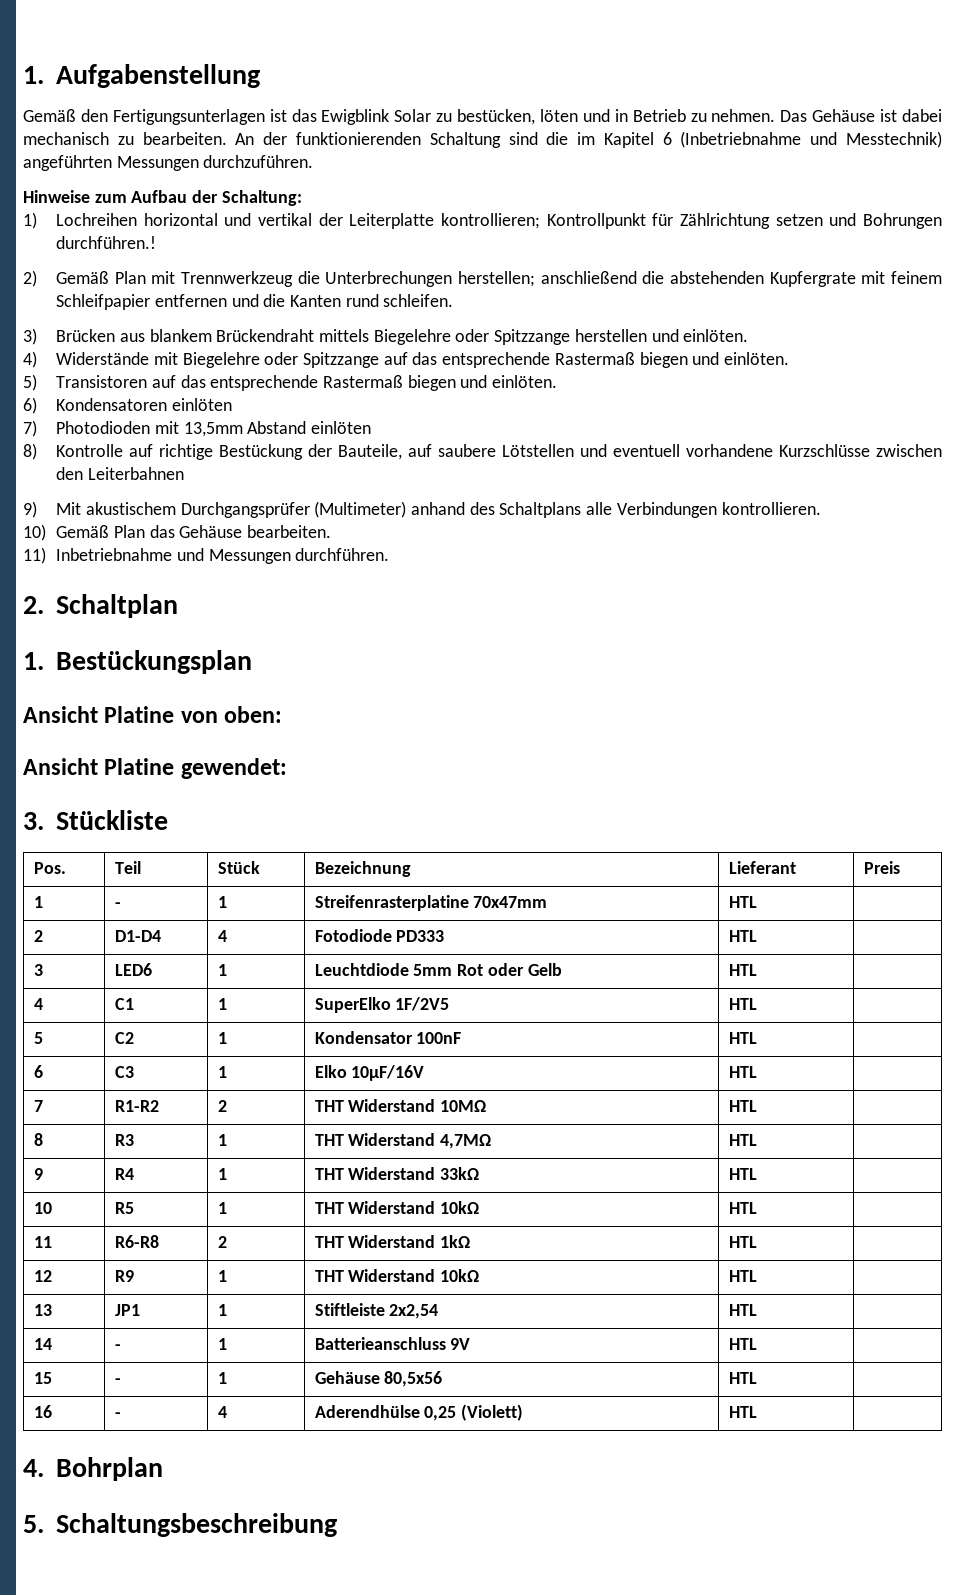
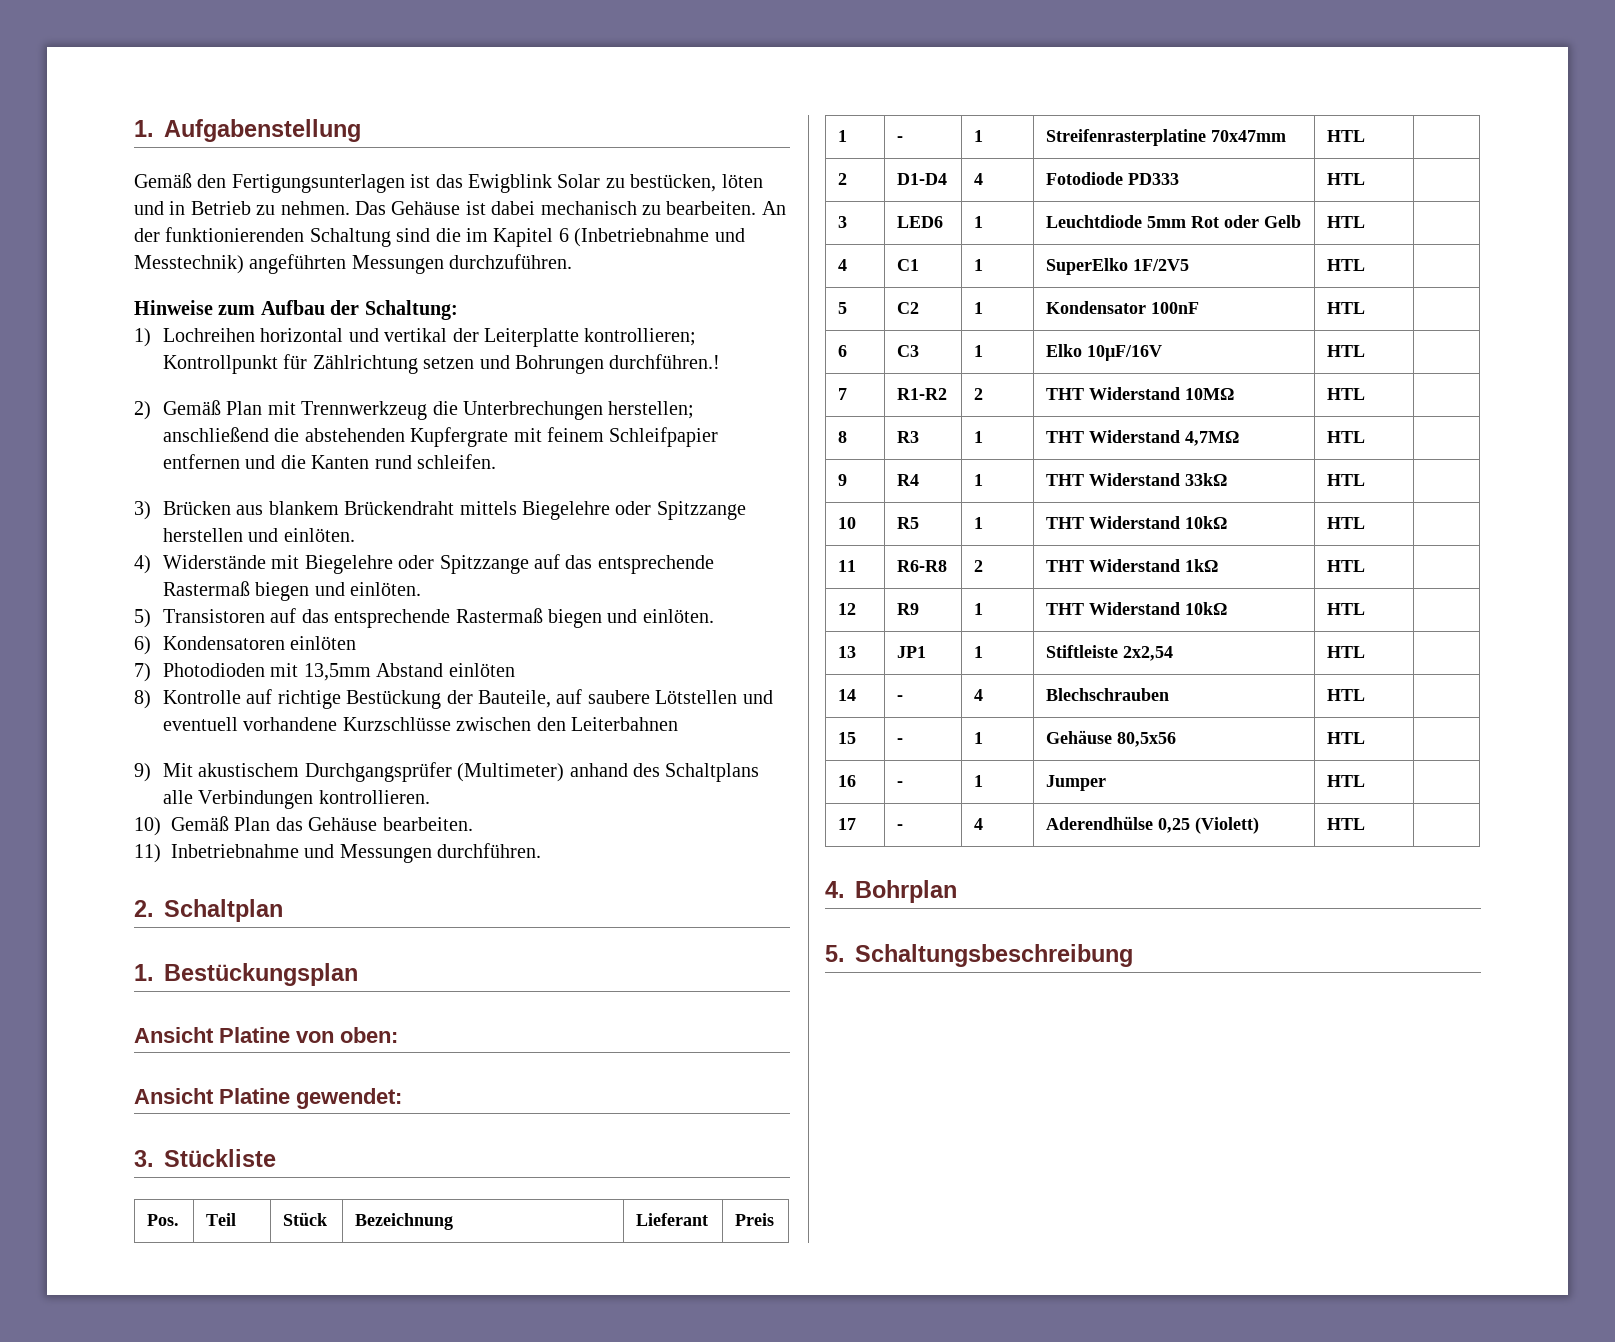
[217,1338,227,1350] [314,1337,471,1350] 1 | Batterieanschluss 9V -> [974,689,984,701] [1046,688,1170,701] 4 | Blechschrauben
(121, 1415) none -> [974,775,984,787] [1046,775,1107,791] [1327,775,1366,787] [838,818,857,830] [897,824,904,830] | 1 | Jumper | HTL | // 17 | -

